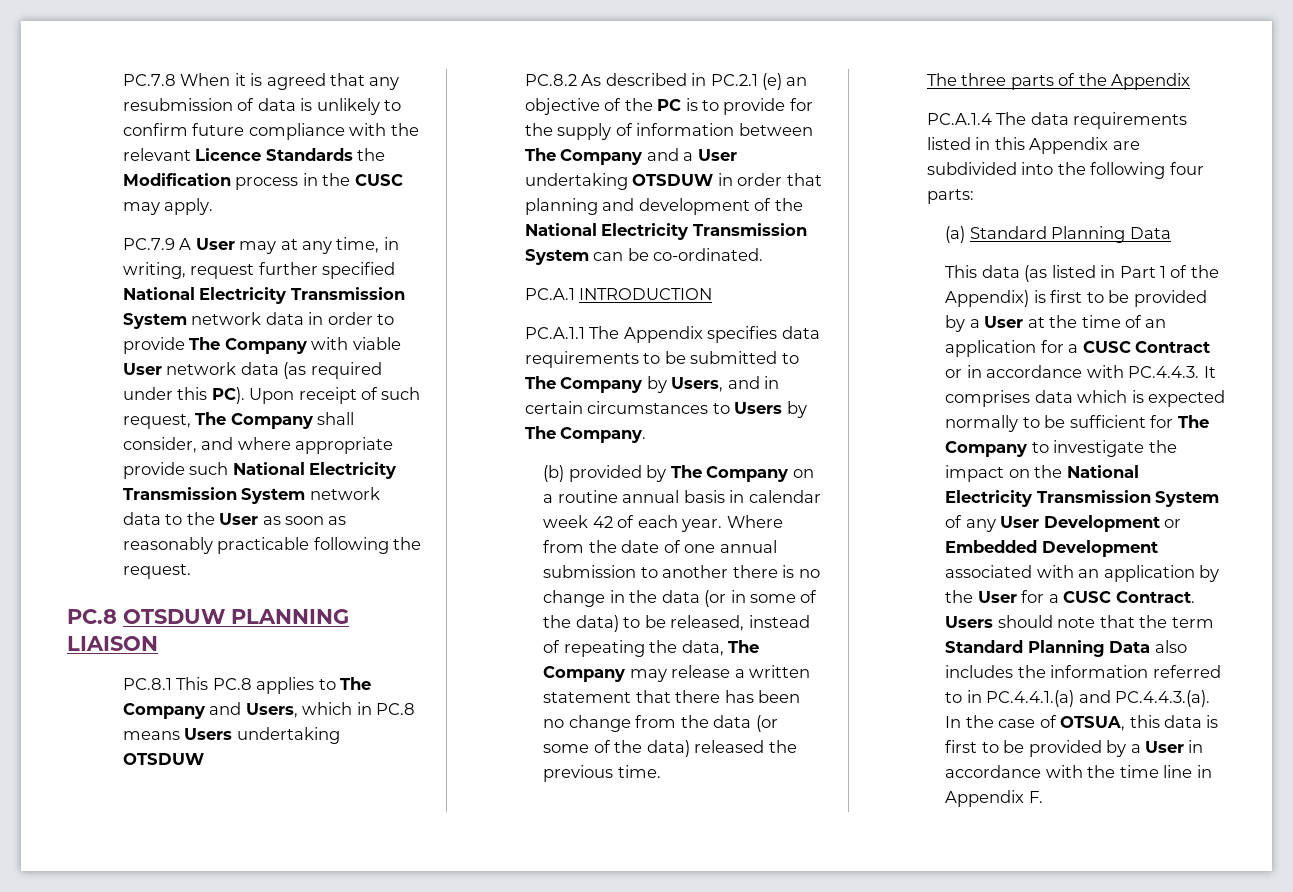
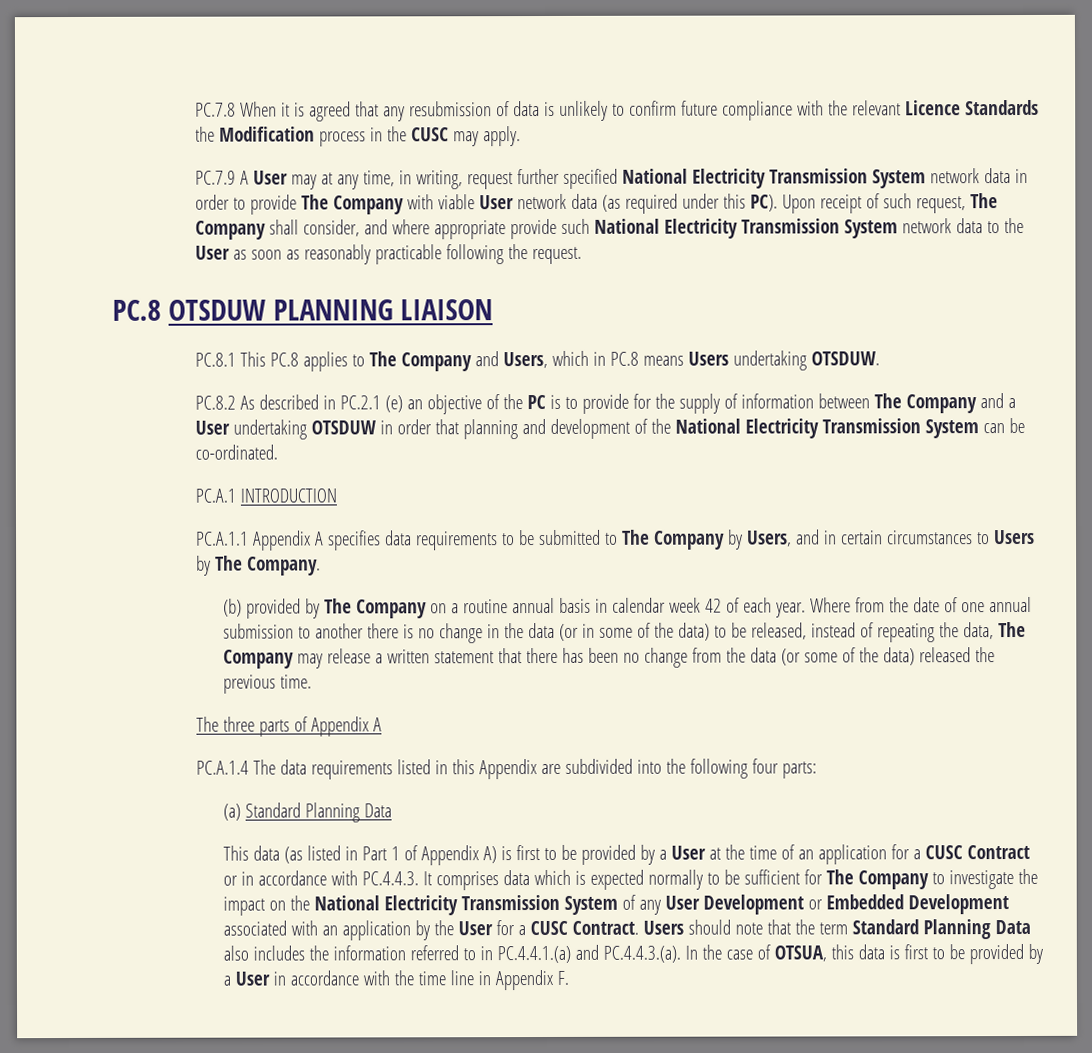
[122,753,204,765] OTSDUW -> [810,351,880,366] OTSDUW.
[589,326,703,343] The Appendix -> [252,530,324,551] Appendix A
[1078,73,1190,90] the Appendix -> [310,716,382,737] Appendix A
[1190,265,1219,278] [945,290,1030,307] the Appendix) -> [421,845,498,866] Appendix A)

